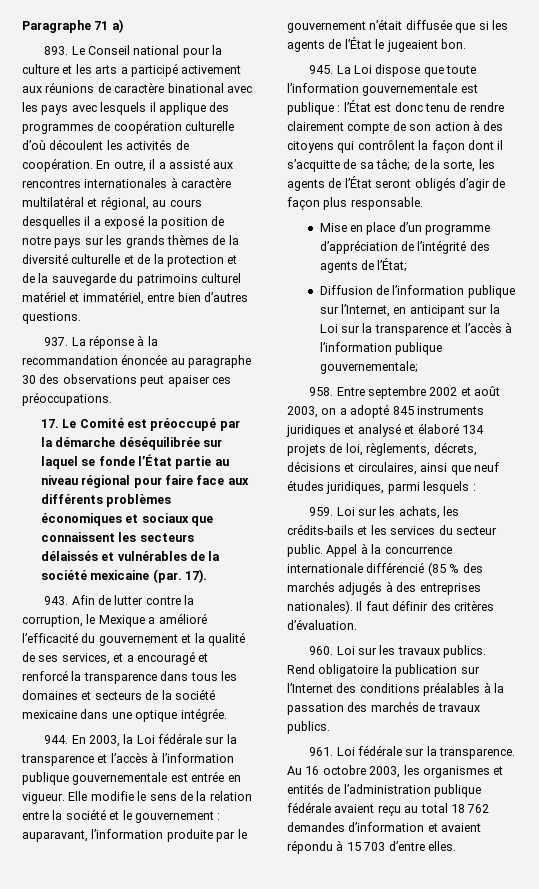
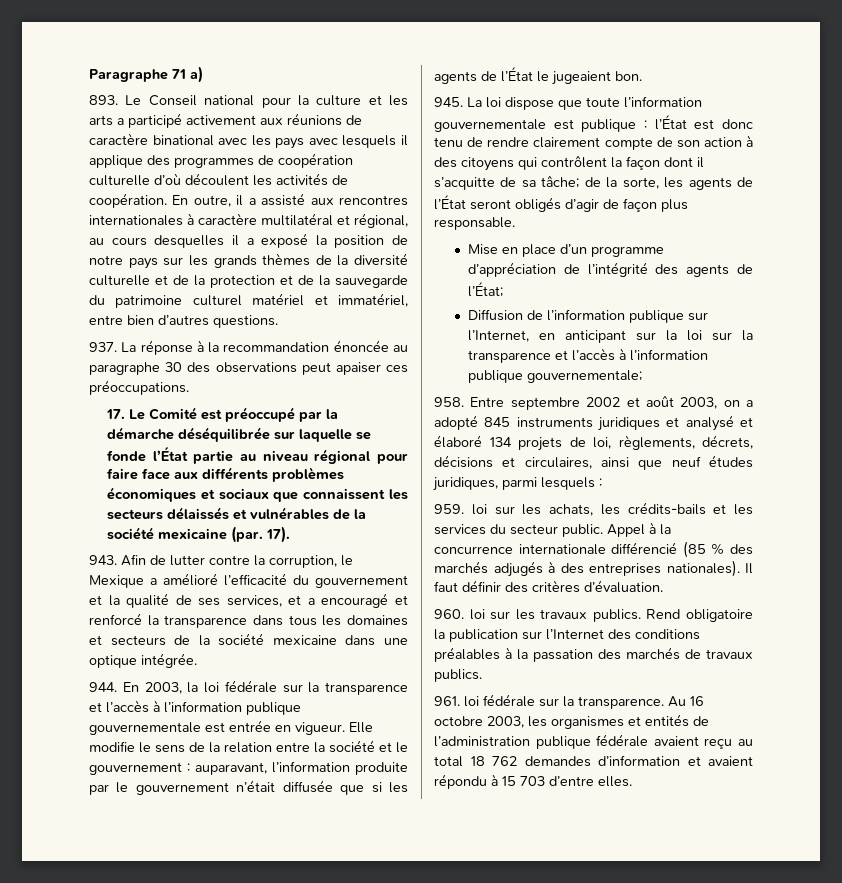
[136,274,198,286] patrimoins -> [115,295,183,308] patrimoine
[40,456,78,469] laquel -> [298,429,352,442] laquelle
[136,735,155,744] Loi -> [204,682,219,693] loi
[353,65,372,74] Loi -> [486,97,501,108] loi
[319,324,338,333] Loi -> [686,330,702,341] loi
[336,507,355,516] Loi -> [471,504,487,515] loi
[336,646,355,655] Loi -> [469,609,485,620] loi
[336,747,355,756] Loi -> [464,696,479,707] loi

